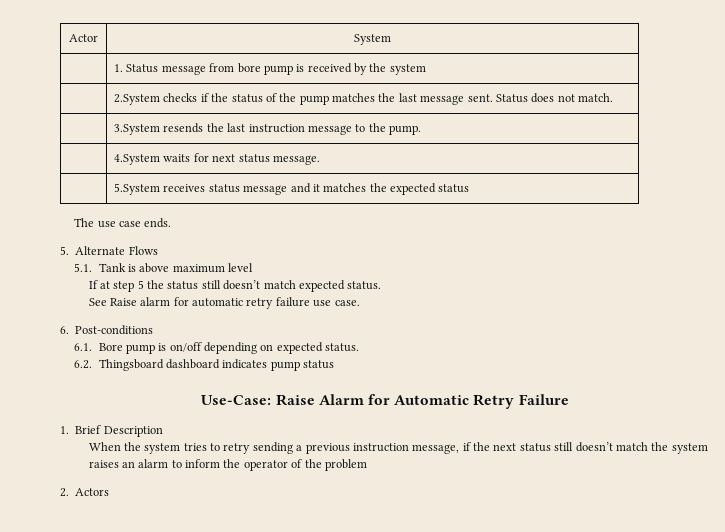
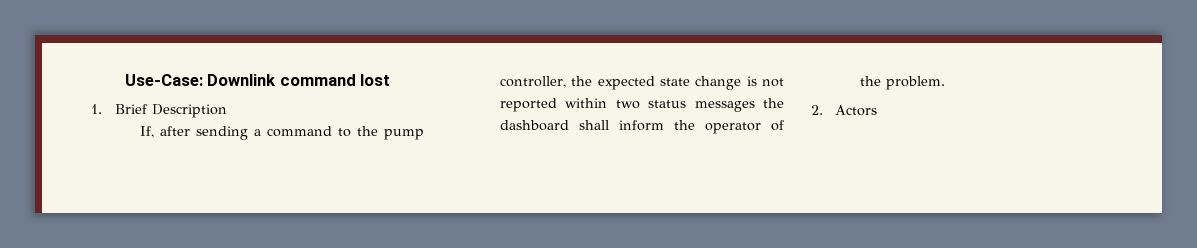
[69,34,98,42] [354,34,391,45] [114,63,426,75] [114,93,614,105] [114,123,422,135] [114,153,320,165] [114,183,470,195] [74,218,172,228] [60,246,158,255] [74,263,254,273] [88,280,382,292] [88,297,360,309] [60,325,154,335] [74,342,360,354] [74,359,335,371] [201,394,569,409] [60,425,163,437] [88,442,708,454] [88,459,182,468] Actor | System // | 1. Status message from bore pump is received by the system // | 2.System checks if the status of the pump matches the last message sent. Status does not match. // | 3.System resends the last instruction message to the pump. // | 4.System waits for next status message. // | 5.System receives status message and it matches the expected status // The use case ends. // 5. Alternate Flows // 5.1. Tank is above maximum level // If at step 5 the status still doesn’t match expected status. // See Raise alarm for automatic retry failure use case. // 6. Post-conditions // 6.1. Bore pump is on/off depending on expected status. // 6.2. Thingsboard dashboard indicates pump status // Use-Case: Raise Alarm for Automatic Retry Failure // 1. Brief Description // When the system tries to retry sending a previous instruction message, if the next status still doesn’t match the system raises an alarm to -> [124,74,391,86] [91,104,228,118] [139,126,424,140] [499,76,784,90] [499,98,784,112] [499,120,609,131] Use-Case: Downlink command lost // 1. Brief Description // If, after sending a command to the pump controller, the expected state change is not reported within two status messages the dashboard shall
[324,459,367,471] problem -> [885,76,945,90] problem.

